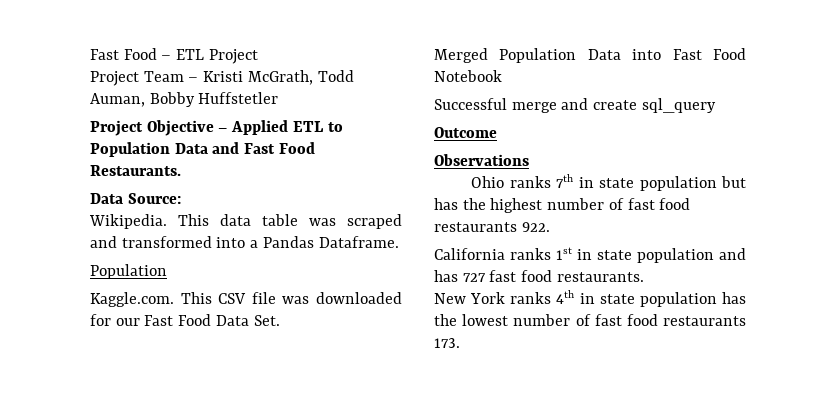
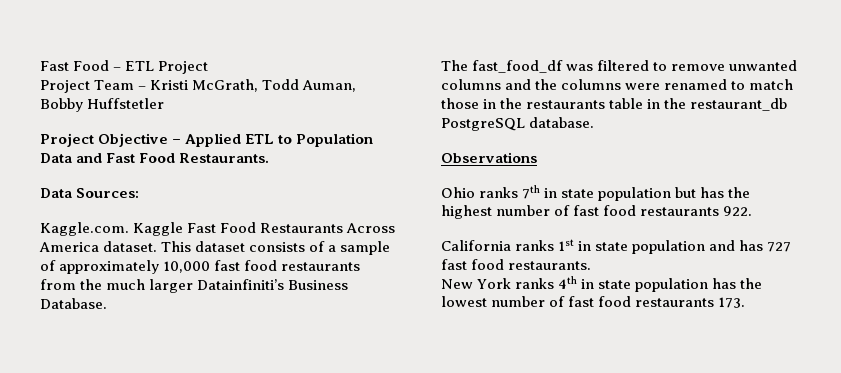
[127,193,181,204] [89,214,402,229] [90,236,399,248] [90,264,167,279] [90,292,402,307] [90,314,280,326] [434,48,746,63] [434,70,502,82] [434,98,716,113] [434,127,497,138] Source: // Wikipedia. This data table was scraped and transformed into a Pandas Dataframe. // Population // Kaggle.com. This CSV file was downloaded for our Fast Food Data Set. // Merged Population Data into Fast Food Notebook // Successful merge and create sql_query // Outcome -> [76,188,140,198] [40,222,396,236] [39,241,391,255] [40,260,361,274] [40,279,349,293] [40,298,107,309] [441,60,798,73] [441,79,794,90] [441,98,788,111] [441,117,595,131] Sources: // Kaggle.com. Kaggle Fast Food Restaurants Across America dataset. This dataset consists of a sample of approximately 10,000 fast food restaurants from the much larger Datainfiniti’s Business Database. // The fast_food_df was filtered to remove unwanted columns and the columns were renamed to match those in the restaurants table in the restaurant_db PostgreSQL database.

